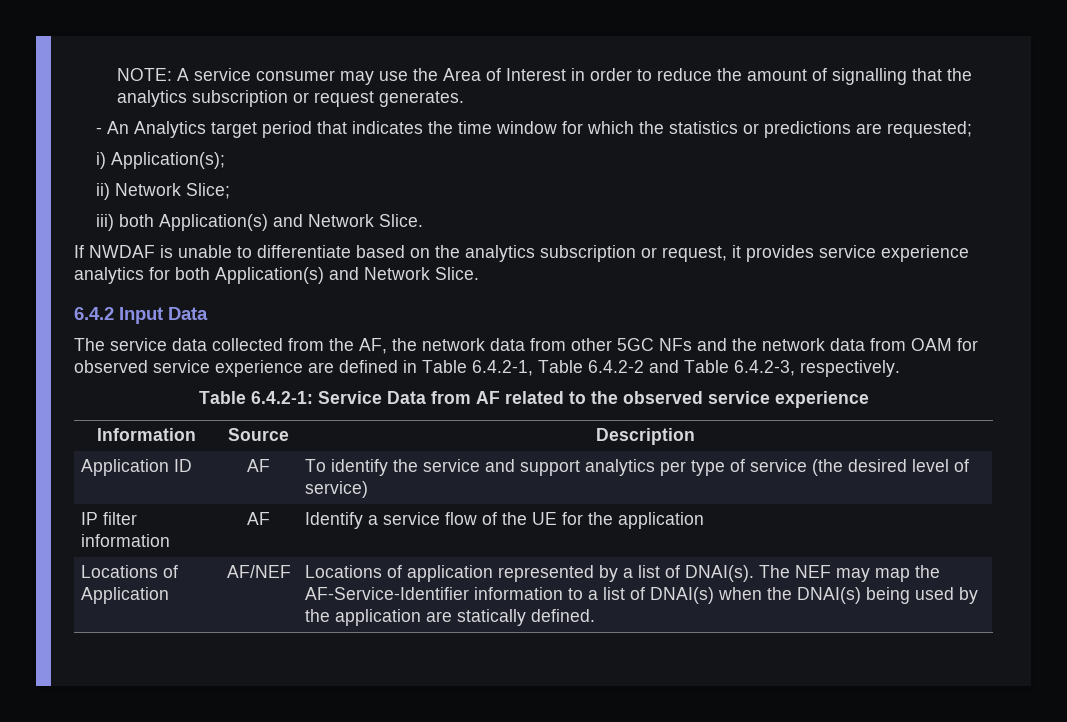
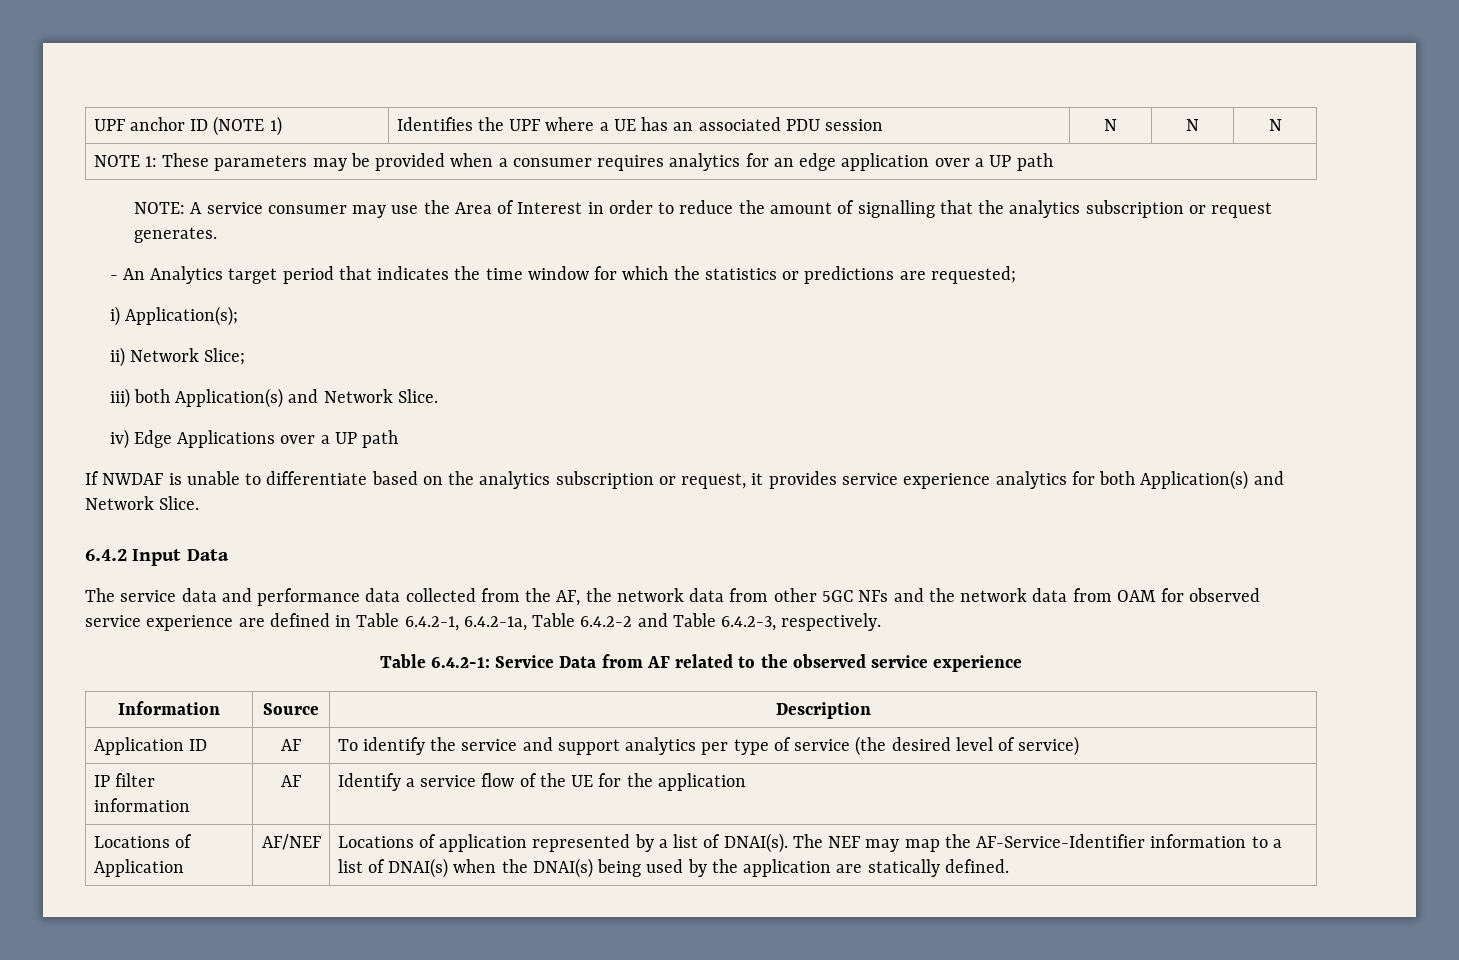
(117, 74) none -> [93,116,282,136] [396,117,884,131] [1104,119,1117,131] [1186,119,1199,131] [1268,119,1282,131] [93,153,1053,171] UPF anchor ID (NOTE 1) | Identifies the UPF where a UE has an associated PDU session | N | N | N // NOTE 1: These parameters may be provided when a consumer requires analytics for an edge application over a UP path //
(423, 220) none -> [109,429,399,449] // iv) Edge Applications over a UP path
(207, 344) none -> [221,588,401,606] and performance data
(533, 368) none -> [463,616,527,631] 6.4.2-1a,

